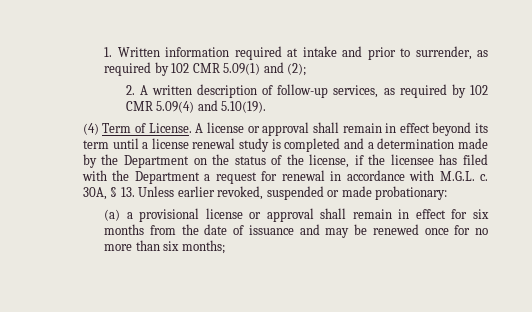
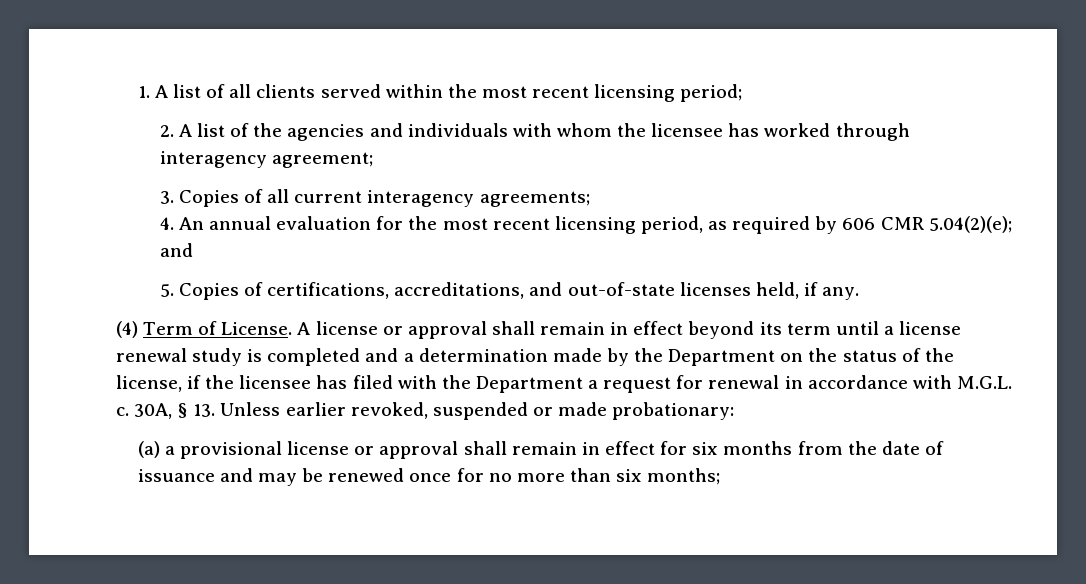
[117,46,488,60] [104,62,307,76] [125,84,489,98] [125,100,267,113] Written information required at intake and prior to surrender, as required by 102 CMR 5.09(1) and (2); // 2. A written description of follow-up services, as required by 102 CMR 5.09(4) and 5.10(19). -> [154,84,743,102] [159,123,910,141] [159,151,373,168] [159,189,590,207] [159,216,1012,234] [159,243,193,257] [159,282,860,300] A list of all clients served within the most recent licensing period; // 2. A list of the agencies and individuals with whom the licensee has worked through interagency agreement; // 3. Copies of all current interagency agreements; // 4. An annual evaluation for the most recent licensing period, as required by 606 CMR 5.04(2)(e); and // 5. Copies of certifications, accreditations, and out-of-state licenses held, if any.

